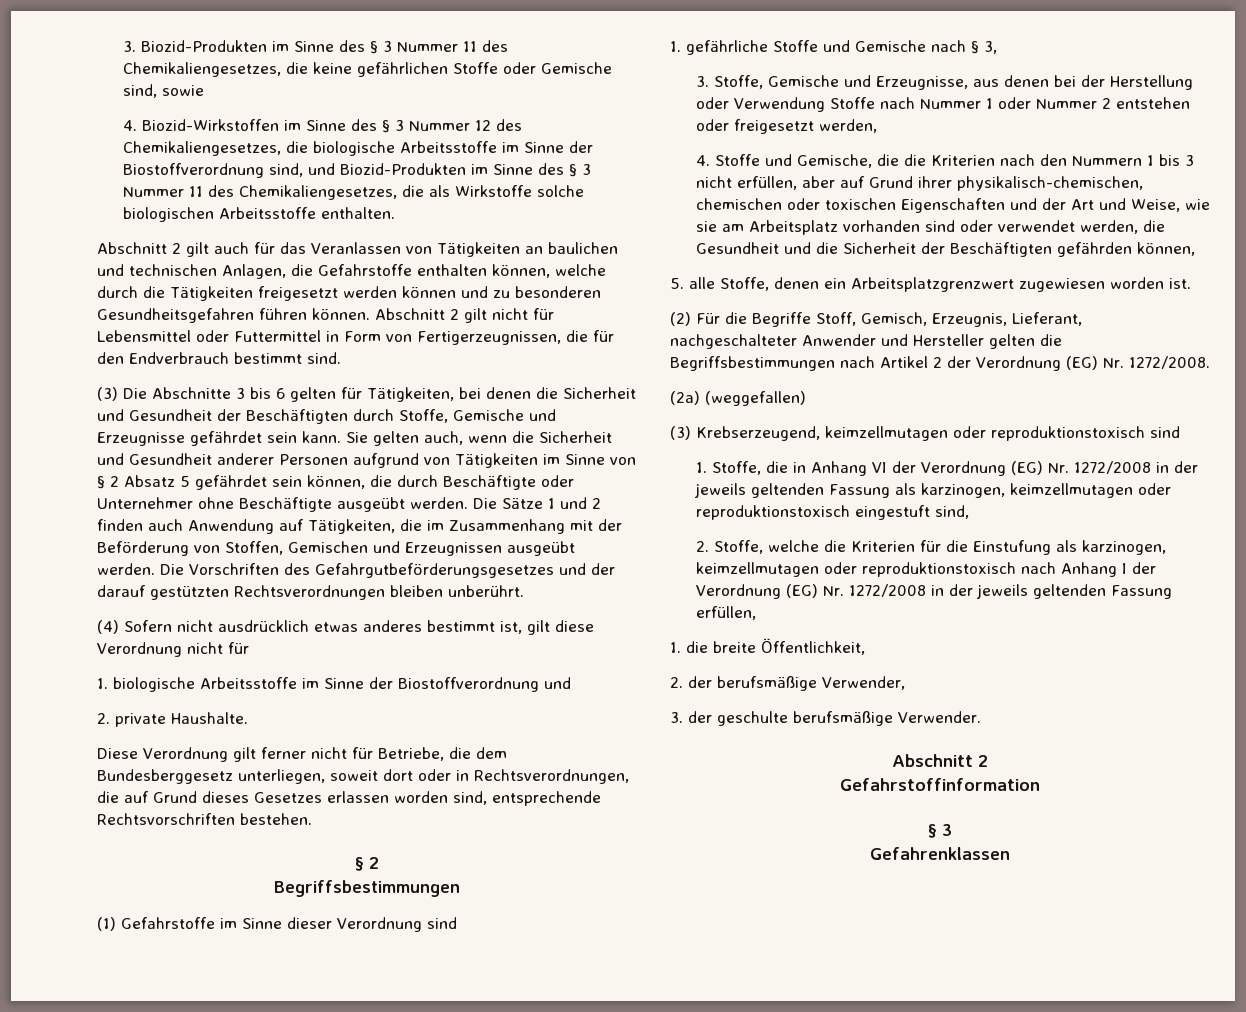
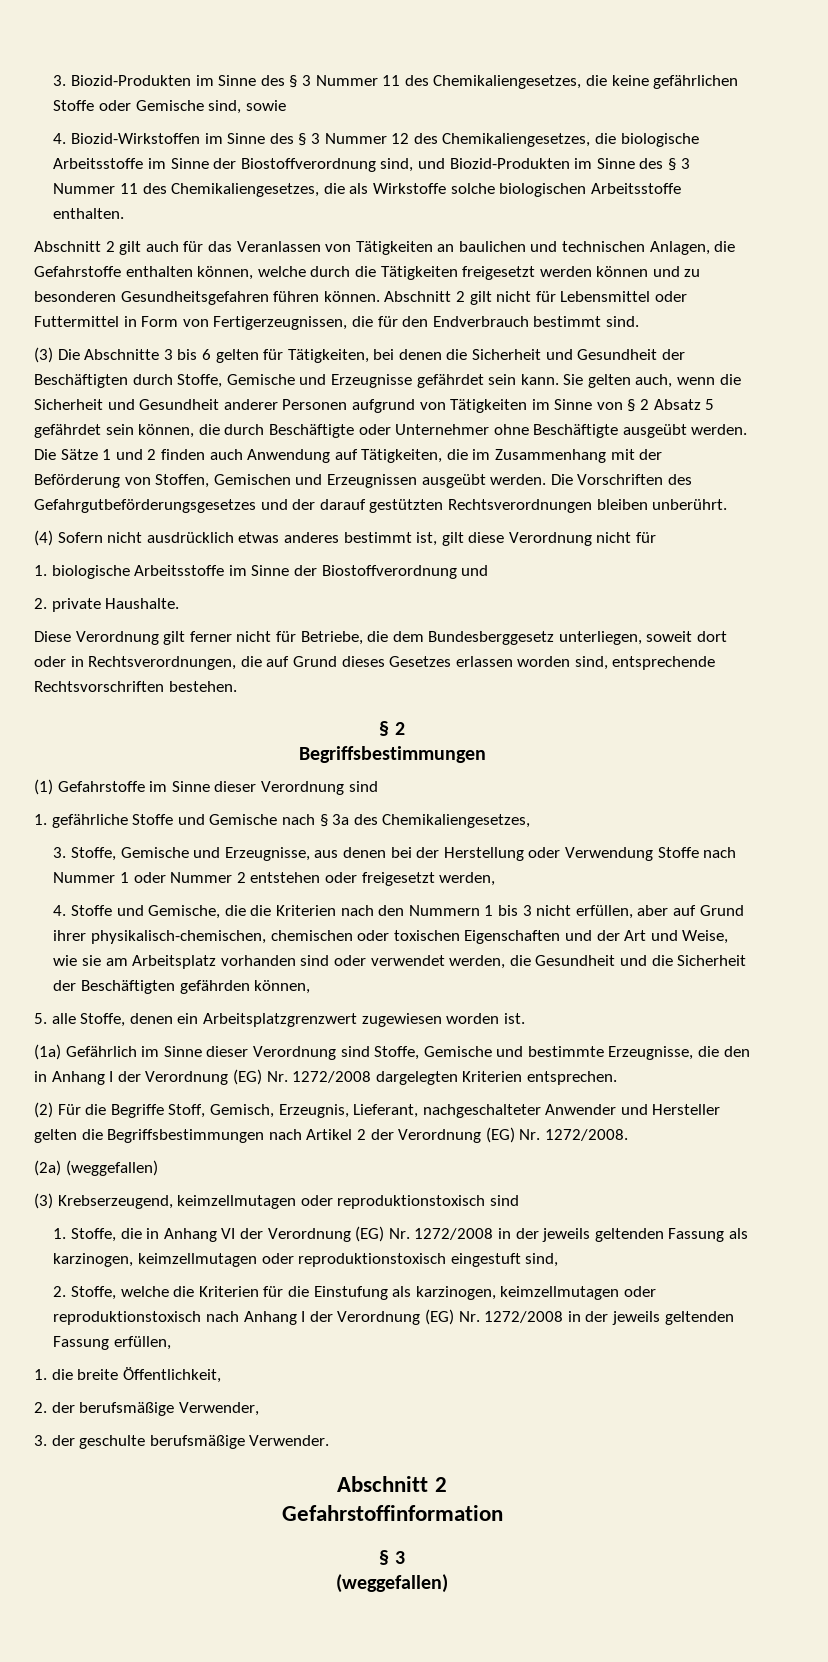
[984,41,997,54] 3, -> [332,814,531,828] 3a des Chemikaliengesetzes,
(1191, 283) none -> [34,1044,750,1060] [34,1069,617,1085] // (1a) Gefährlich im Sinne dieser Verordnung sind Stoffe, Gemische und bestimmte Erzeugnisse, die den in Anhang I der Verordnung (EG) Nr. 1272/2008 dargelegten Kriterien entsprechen.
[870,847,1010,860] Gefahrenklassen -> [336,1574,448,1593] (weggefallen)

